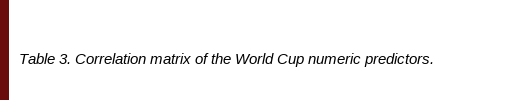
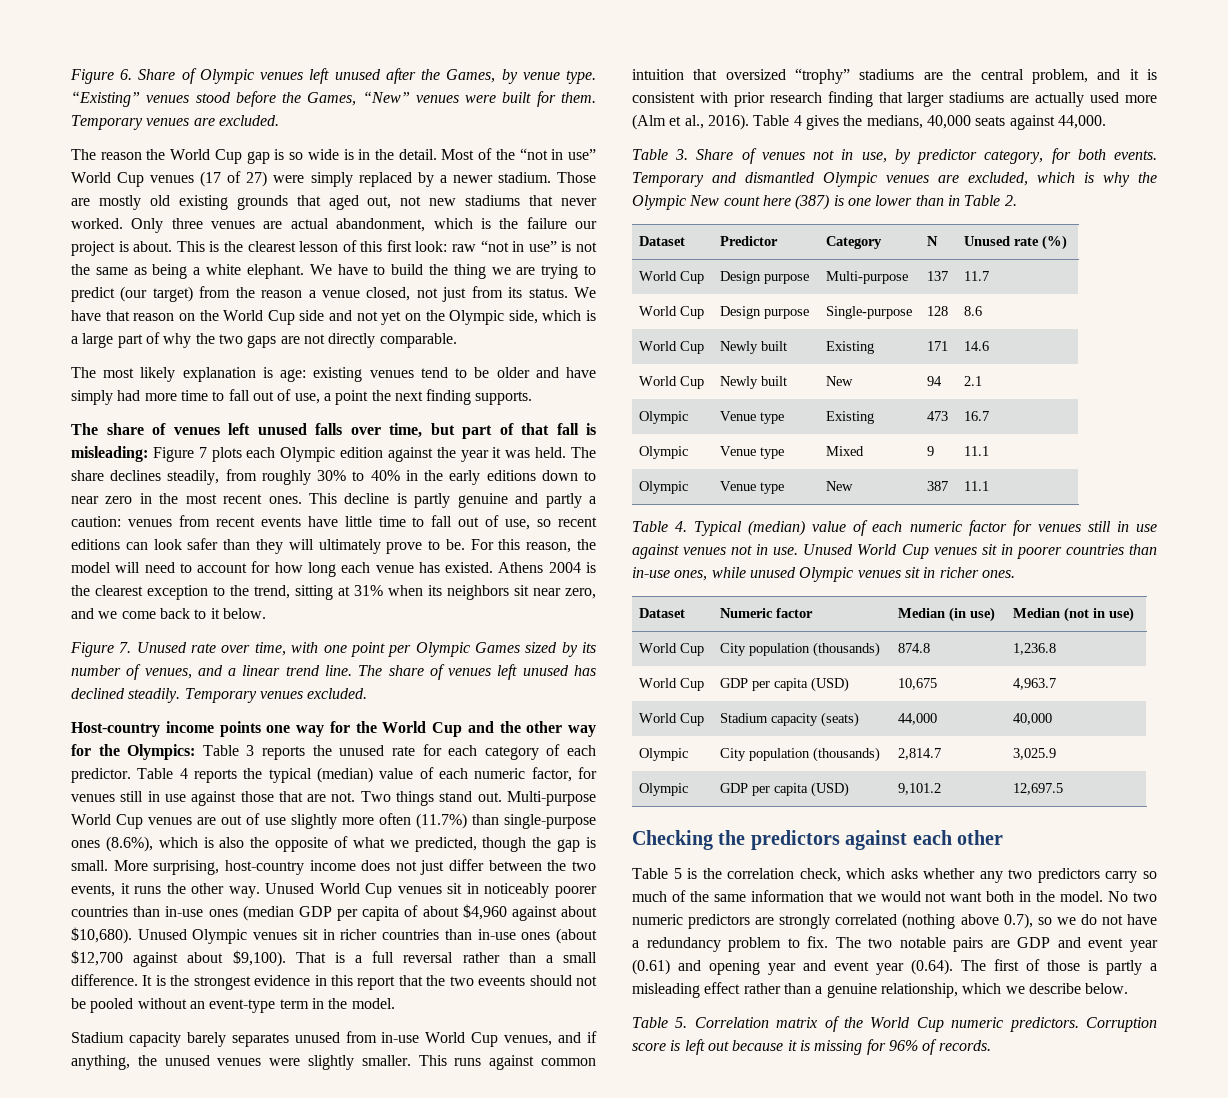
[19,53,72,64] Table 3. -> [70,68,596,84] [71,91,596,107] [71,115,279,130] [71,148,597,164] [71,171,596,187] [71,195,597,210] [71,217,598,233] [71,240,597,256] [71,264,596,279] [71,286,596,302] [71,310,596,325] [71,332,457,348] [71,367,596,382] [71,389,533,405] [71,423,596,439] [71,446,597,462] [71,469,596,485] [71,493,597,508] [71,515,598,530] [71,538,596,554] [71,561,596,577] [71,585,596,600] [71,608,266,619] [70,642,596,657] [71,664,596,680] [71,688,368,703] [71,721,596,737] [71,744,597,760] [71,767,597,783] [71,791,597,806] [71,813,596,829] [71,836,596,852] [71,859,596,875] [71,883,598,898] [71,904,597,921] [71,927,598,944] [71,950,598,967] [71,974,598,990] [71,998,395,1013] [71,1031,598,1047] [71,1055,596,1070] [632,68,1157,84] [632,91,1157,107] [632,114,1106,130] [632,148,1157,164] [632,172,1157,187] [632,194,1017,210] [639,236,686,246] [720,236,779,246] [826,236,883,249] [927,236,939,246] [964,235,1068,250] [639,271,705,284] [720,271,810,284] [826,271,909,284] [927,271,949,281] [964,271,990,281] [639,306,705,319] [720,306,810,319] [826,306,913,319] [927,306,949,316] [964,306,983,316] [639,341,705,354] [720,341,788,354] [826,341,875,354] [927,341,949,351] [964,341,990,351] [639,376,705,389] [720,376,788,389] [826,376,854,386] [927,376,943,386] [964,376,983,386] [639,411,689,424] [720,411,785,424] [826,411,875,424] [927,411,949,421] [964,411,990,421] [639,446,689,459] [720,446,785,459] [826,446,865,456] [927,446,935,456] [964,446,990,456] [639,481,689,494] [720,481,785,494] [826,481,854,491] [927,481,949,491] [964,481,990,491] [632,520,1157,536] [632,544,1157,559] [632,567,1015,582] [639,608,686,618] [720,608,814,618] [898,607,996,622] [1013,607,1135,622] [639,643,705,656] [720,642,881,657] [898,643,931,653] [1013,643,1057,655] [639,678,705,691] [720,677,850,692] [898,678,938,690] [1013,678,1057,690] [639,713,705,726] [720,712,860,727] [898,713,938,725] [1013,713,1053,725] [639,748,689,761] [720,747,881,762] [898,748,942,760] [1013,748,1057,760] [639,783,689,796] [720,782,850,797] [898,783,942,795] [1013,783,1064,795] [632,830,1003,850] [632,868,1157,883] [632,890,1157,902] [632,913,1157,929] [632,936,1158,952] [632,959,1157,975] [632,982,1129,998] [632,1017,688,1028] Figure 6. Share of Olympic venues left unused after the Games, by venue type. “Existing” venues stood before the Games, “New” venues were built for them. Temporary venues are excluded. // The reason the World Cup gap is so wide is in the detail. Most of the “not in use” World Cup venues (17 of 27) were simply replaced by a newer stadium. Those are mostly old existing grounds that aged out, not new stadiums that never worked. Only three venues are actual abandonment, which is the failure our project is about. This is the clearest lesson of this first look: raw “not in use” is not the same as being a white elephant. We have to build the thing we are trying to predict (our target) from the reason a venue closed, not just from its status. We have that reason on the World Cup side and not yet on the Olympic side, which is a large part of why the two gaps are not directly comparable. // The most likely explanation is age: existing venues tend to be older and have simply had more time to fall out of use, a point the next finding supports. // The share of venues left unused falls over time, but part of that fall is misleading: Figure 7 plots each Olympic edition against the year it was held. The share declines steadily, from roughly 30% to 40% in the early editions down to near zero in the most recent ones. This decline is partly genuine and partly a caution: venues from recent events have little time to fall out of use, so recent editions can look safer than they will ultimately prove to be. For this reason, the model will need to account for how long each venue has existed. Athens 2004 is the clearest exception to the trend, sitting at 31% when its neighbors sit near zero, and we come back to it below. // Figure 7. Unused rate over time, with one point per Olympic Games sized by its number of venues, and a linear trend line. The share of venues left unused has declined steadily. Temporary venues excluded. // Host-country income points one way for the World Cup and the other way for the Olympics: Table 3 reports the unused rate for each category of each predictor. Table 4 reports the typical (median) value of each numeric factor, for venues still in use against those that are not. Two things stand out. Multi-purpose World Cup venues are out of use slightly more often (11.7%) than single-purpose ones (8.6%), which is also the opposite of what we predicted, though the gap is small. More surprising, host-country income does not just differ between the two events, it runs the other way. Unused World Cup venues sit in noticeably poorer countries than in-use ones (median GDP per capita of about $4,960 against about $10,680). Unused Olympic venues sit in richer countries than in-use ones (about $12,700 against about $9,100). That is a full reversal rather than a small difference. It is the strongest evidence in this report that the two eveents should not be pooled without an event-type term in the model. // Stadium capacity barely separates unused from in-use World Cup venues, and if anything, the unused venues were slightly smaller. This runs against common intuition that oversized “trophy” stadiums are the central problem, and it is consistent with prior research finding that larger stadiums are actually used more (Alm et al., 2016). Table 4 gives the medians, 40,000 seats against 44,000. // Table 3. Share of venues not in use, by predictor category, for both events. Temporary and dismantled Olympic venues are excluded, which is why the Olympic New count here (387) is one lower than in Table 2. // Dataset | Predictor | Category | N | Unused rate (%) // World Cup | Design purpose | Multi-purpose | 137 | 11.7 // World Cup | Design purpose | Single-purpose | 128 | 8.6 // World Cup | Newly built | Existing | 171 | 14.6 // World Cup | Newly built | New | 94 | 2.1 // Olympic | Venue type | Existing | 473 | 16.7 // Olympic | Venue type | Mixed | 9 | 11.1 // Olympic | Venue type | New | 387 | 11.1 // Table 4. Typical (median) value of each numeric factor for venues still in use against venues not in use. Unused World Cup venues sit in poorer countries than in-use ones, while unused Olympic venues sit in richer ones. // Dataset | Numeric factor | Median (in use) | Median (not in use) // World Cup | City population (thousands) | 874.8 | 1,236.8 // World Cup | GDP per capita (USD) | 10,675 | 4,963.7 // World Cup | Stadium capacity (seats) | 44,000 | 40,000 // Olympic | City population (thousands) | 2,814.7 | 3,025.9 // Olympic | GDP per capita (USD) | 9,101.2 | 12,697.5 // Checking the predictors against each other // Table 5 is the correlation check, which asks whether any two predictors carry so much of the same information that we would not want both in the model. No two numeric predictors are strongly correlated (nothing above 0.7), so we do not have a redundancy problem to fix. The two notable pairs are GDP and event year (0.61) and opening year and event year (0.64). The first of those is partly a misleading effect rather than a genuine relationship, which we describe below. // Table 5.
(435, 60) none -> [1086,1017,1157,1032] [632,1039,991,1055] Corruption score is left out because it is missing for 96% of records.

